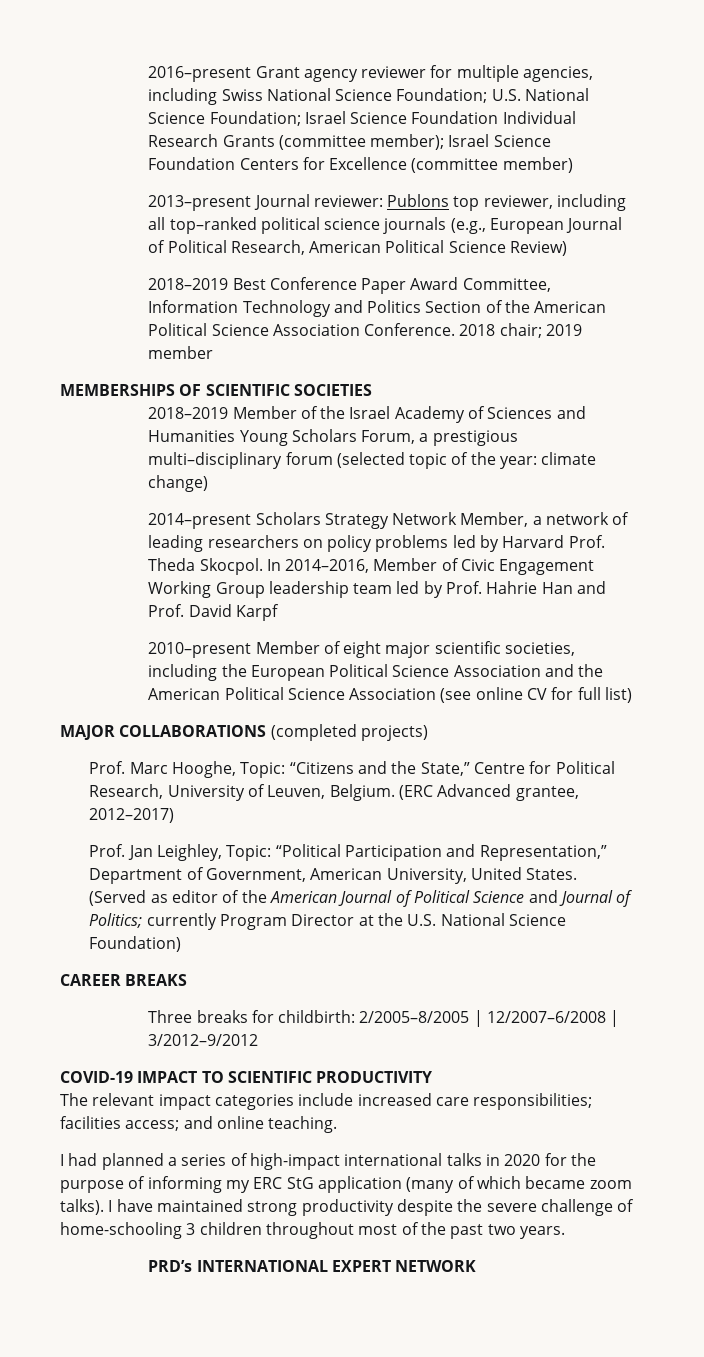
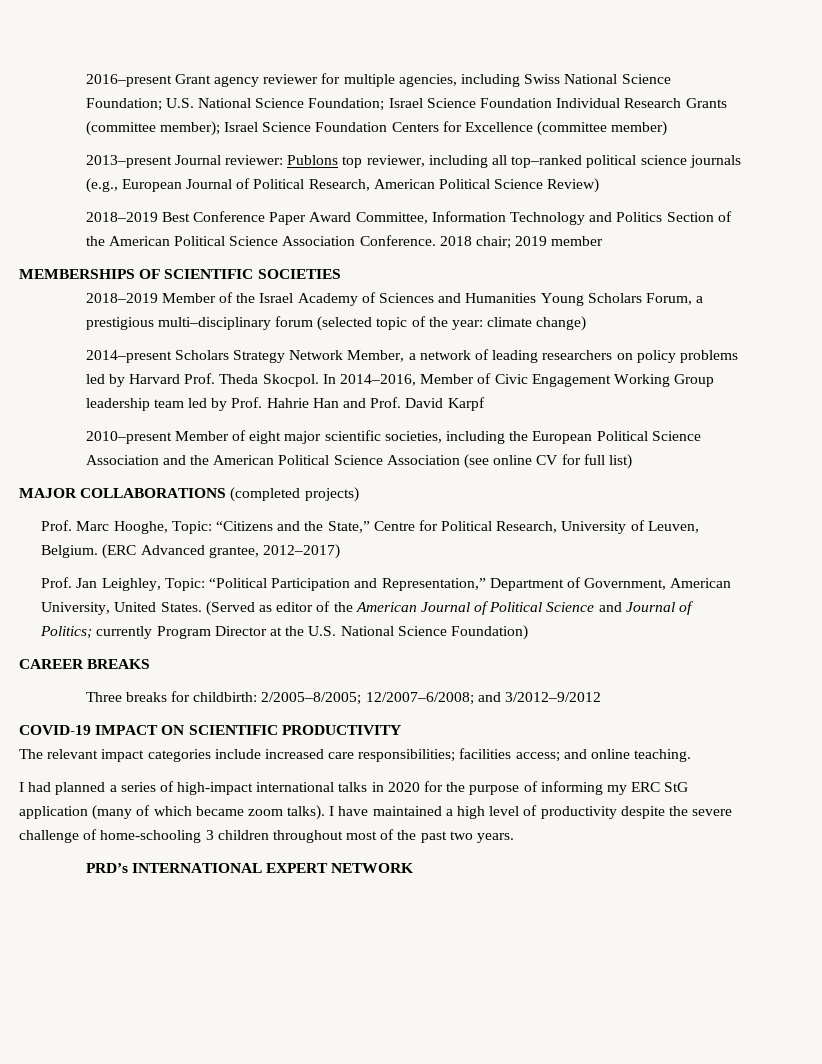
[359,1010,620,1027] 2/2005–8/2005 | 12/2007–6/2008 | -> [261,692,501,705] 2/2005–8/2005; 12/2007–6/2008; and
[201,1071,224,1083] TO -> [161,725,185,735] ON
[247,1201,298,1216] strong -> [445,805,538,819] a high level of

